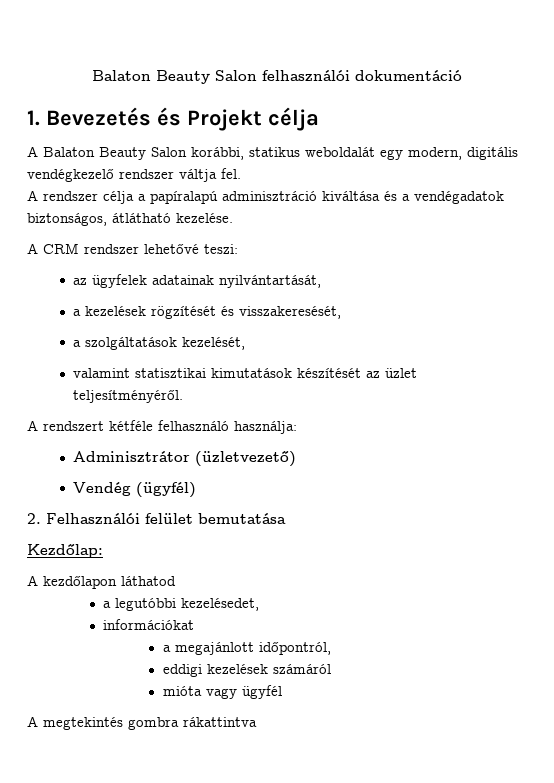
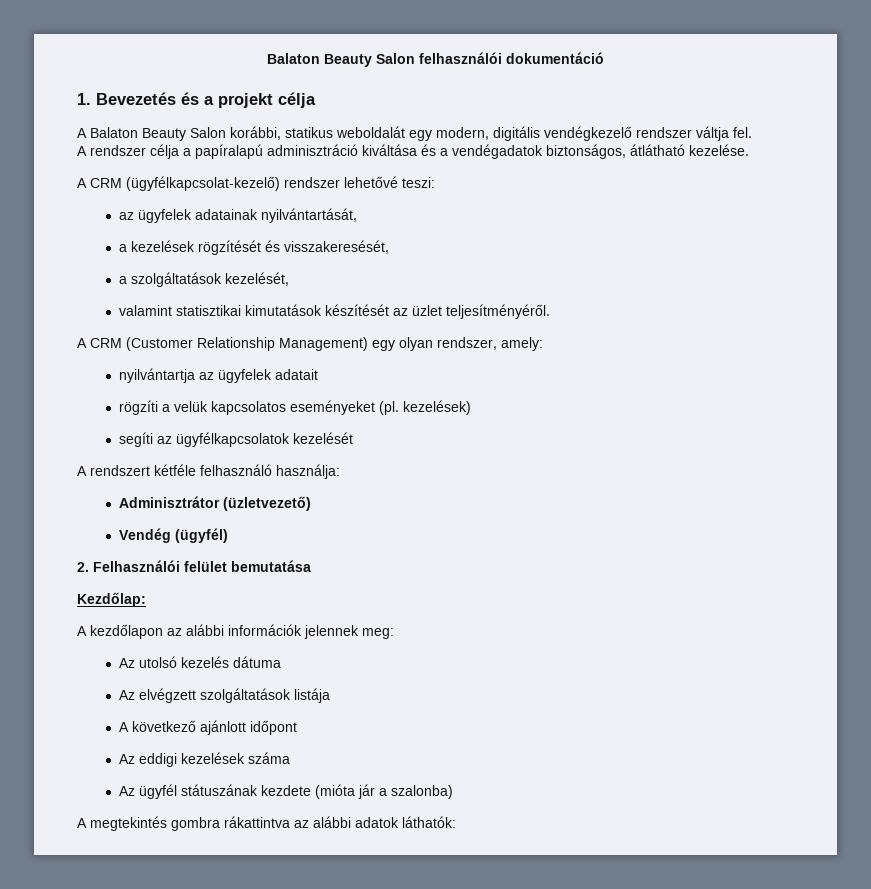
[187,109,262,131] Projekt -> [204,93,273,108] a projekt
(79, 248) none -> [126,176,280,191] (ügyfélkapcsolat-kezelő)
(184, 396) none -> [77,337,543,351] [118,368,318,383] [118,400,471,415] [118,432,353,447] // A CRM (Customer Relationship Management) egy olyan rendszer, amely: // nyilvántartja az ügyfelek adatait // rögzíti a velük kapcsolatos eseményeket (pl. kezelések) // segíti az ügyfélkapcsolatok kezelését
[121,576,176,586] [103,598,260,611] [103,619,195,630] [162,642,331,655] [162,664,331,677] [162,685,282,699] láthatod // a legutóbbi kezelésedet, // információkat // a megajánlott időpontról, // eddigi kezelések számáról // mióta vagy ügyfél -> [167,624,394,639] [118,656,281,668] [118,688,330,703] [118,720,297,735] [118,752,290,767] [118,784,453,799] az alábbi információk jelennek meg: // Az utolsó kezelés dátuma // Az elvégzett szolgáltatások listája // A következő ajánlott időpont // Az eddigi kezelések száma // Az ügyfél státuszának kezdete (mióta jár a szalonba)
(257, 722) none -> [294,816,456,828] az alábbi adatok láthatók:

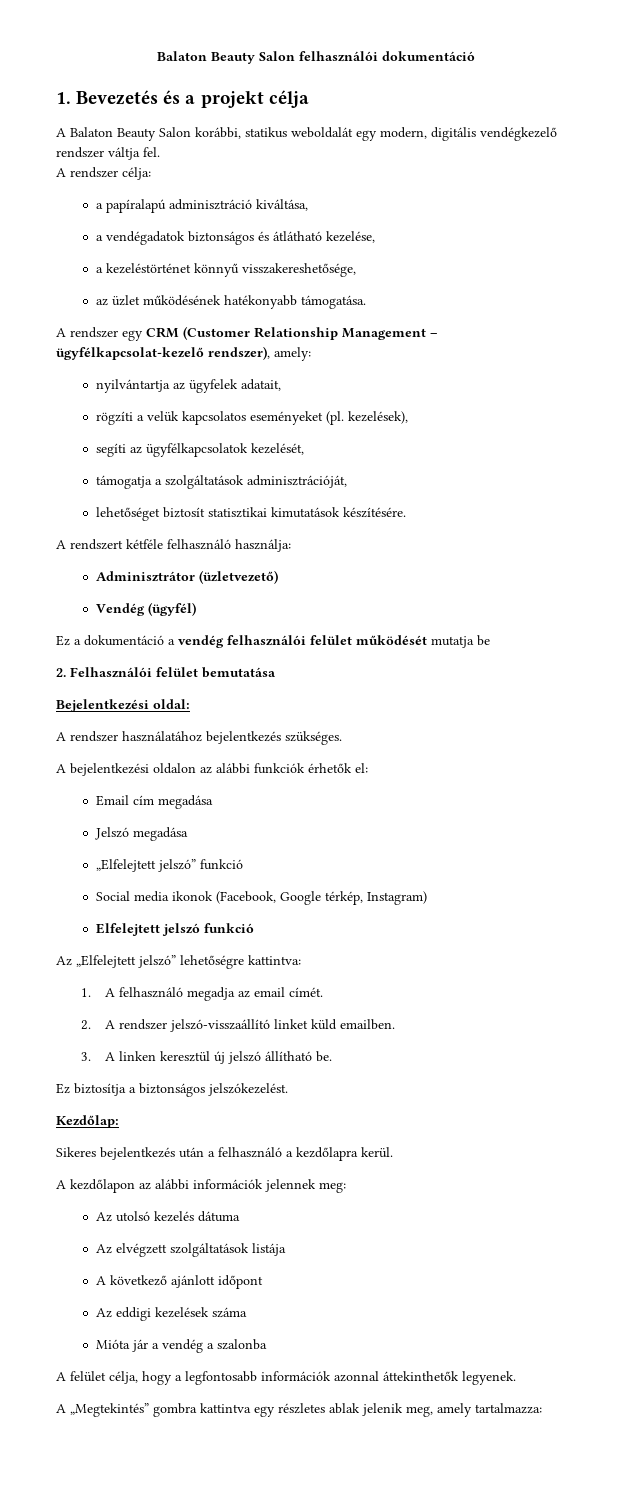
[150,144,179,159] célja -> [122,167,151,180] célja: //
[362,144,749,159] [77,176,435,191] [118,208,357,223] [118,240,389,255] [118,272,289,287] [118,304,550,319] [77,337,497,351] kiváltása és a vendégadatok biztonságos, átlátható kezelése. // A CRM (ügyfélkapcsolat-kezelő) rendszer lehetővé teszi: // az ügyfelek adatainak nyilvántartását, // a kezelések rögzítését és visszakeresését, // a szolgáltatások kezelését, // valamint statisztikai kimutatások készítését az üzlet teljesítményéről. // A CRM (Customer Relationship Management) egy olyan rendszer, -> [256,199,309,211] [96,231,376,245] [96,263,357,277] [96,295,367,309] [56,326,438,341] [56,346,270,360] kiváltása, // a vendégadatok biztonságos és átlátható kezelése, // a kezeléstörténet könnyű visszakereshetősége, // az üzlet működésének hatékonyabb támogatása. // A rendszer egy CRM (Customer Relationship Management – ügyfélkapcsolat-kezelő rendszer),
[274,369,318,380] adatait -> [241,379,282,391] adatait,
[402,400,471,415] kezelések) -> [348,411,409,424] kezelések),
[292,432,353,444] kezelését -> [251,443,305,455] [96,475,348,489] [96,507,407,521] kezelését, // támogatja a szolgáltatások adminisztrációját, // lehetőséget biztosít statisztikai kimutatások készítésére.
[77,560,311,572] [77,592,146,607] 2. Felhasználói felület bemutatása // Kezdőlap: -> [56,635,490,648] [56,667,276,678] [56,699,190,712] [56,731,342,745] [56,763,368,776] [96,795,214,809] [95,827,189,841] [96,859,244,872] [96,891,428,905] [96,923,255,936] [56,955,301,969] [80,987,324,1001] [80,1019,396,1032] [80,1051,333,1064] [56,1083,288,1097] [56,1115,119,1128] [56,1147,393,1161] Ez a dokumentáció a vendég felhasználói felület működését mutatja be // 2. Felhasználói felület bemutatása // Bejelentkezési oldal: // A rendszer használatához bejelentkezés szükséges. // A bejelentkezési oldalon az alábbi funkciók érhetők el: // Email cím megadása // Jelszó megadása // „Elfelejtett jelszó” funkció // Social media ikonok (Facebook, Google térkép, Instagram) // Elfelejtett jelszó funkció // Az „Elfelejtett jelszó” lehetőségre kattintva: // 1. A felhasználó megadja az email címét. // 2. A rendszer jelszó-visszaállító linket küld emailben. // 3. A linken keresztül új jelszó állítható be. // Ez biztosítja a biztonságos jelszókezelést. // Kezdőlap: // Sikeres bejelentkezés után a felhasználó a kezdőlapra kerül.
[118,784,453,799] [77,816,456,831] Az ügyfél státuszának kezdete (mióta jár a szalonba) // A megtekintés gombra rákattintva az alábbi adatok láthatók: -> [96,1339,268,1353] [56,1371,516,1385] [56,1403,542,1417] Mióta jár a vendég a szalonba // A felület célja, hogy a legfontosabb információk azonnal áttekinthetők legyenek. // A „Megtekintés” gombra kattintva egy részletes ablak jelenik meg, amely tartalmazza:

